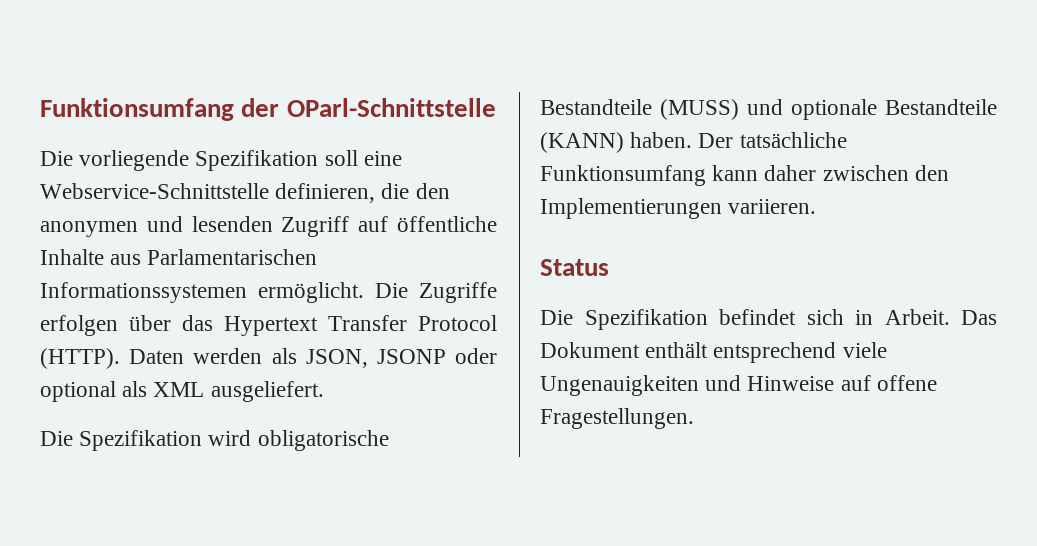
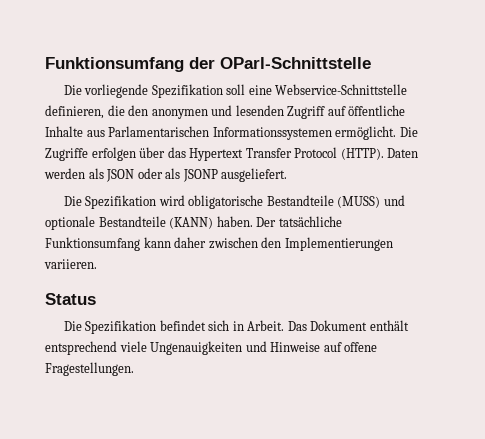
[305,348,498,368] [40,381,205,402] JSON, JSONP oder optional als XML -> [106,168,218,182] JSON oder als JSONP

